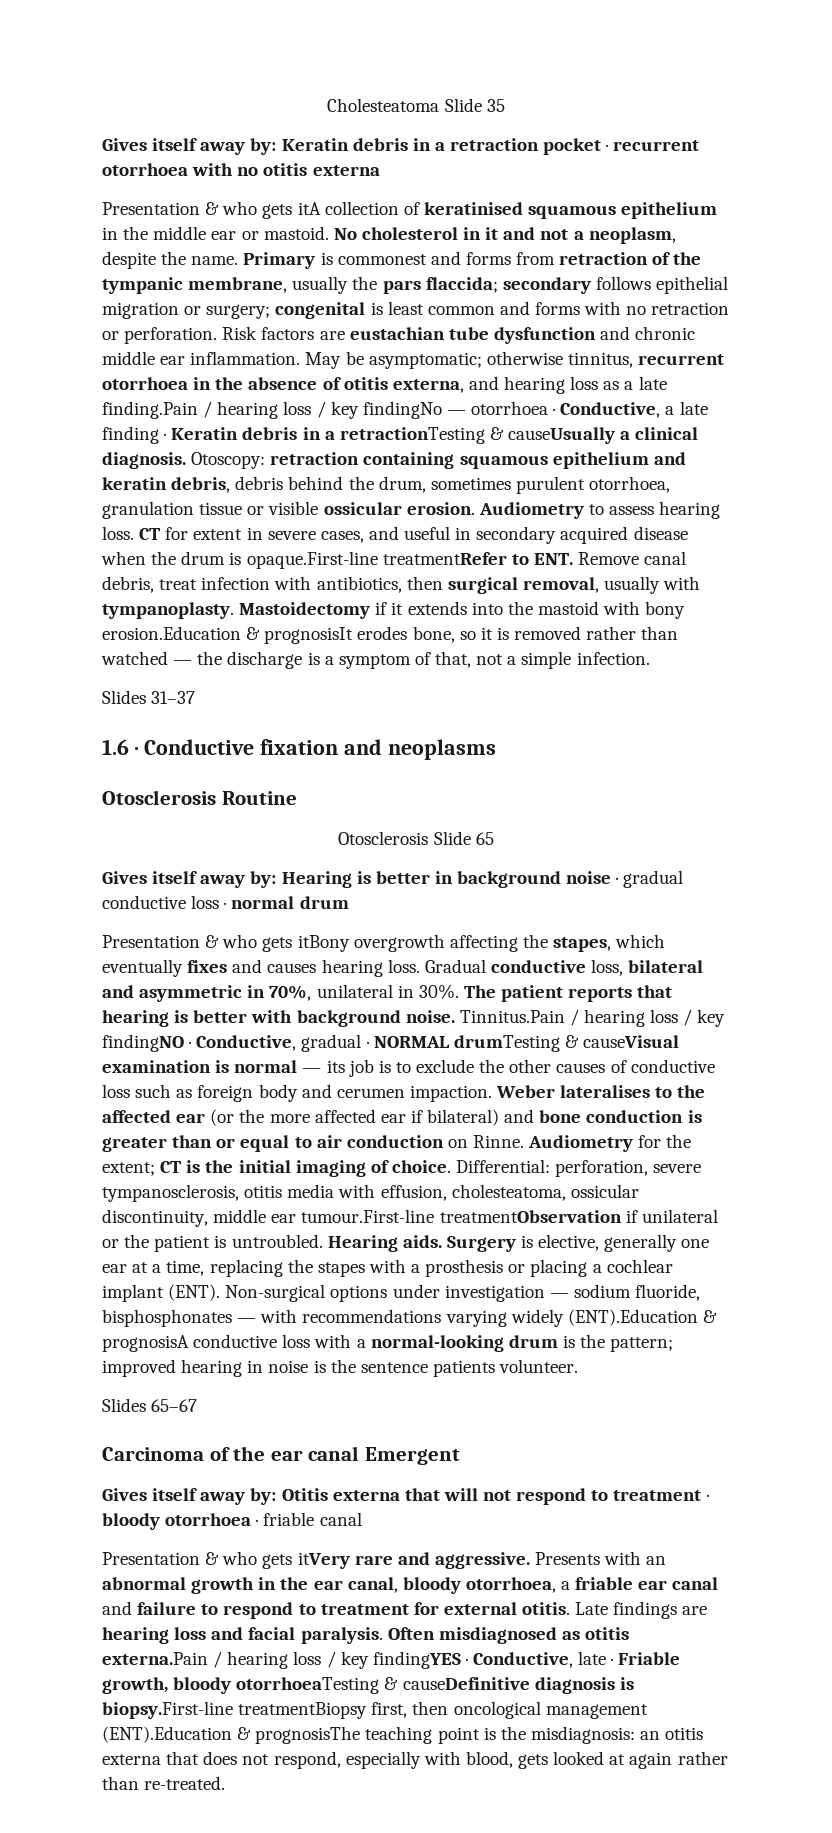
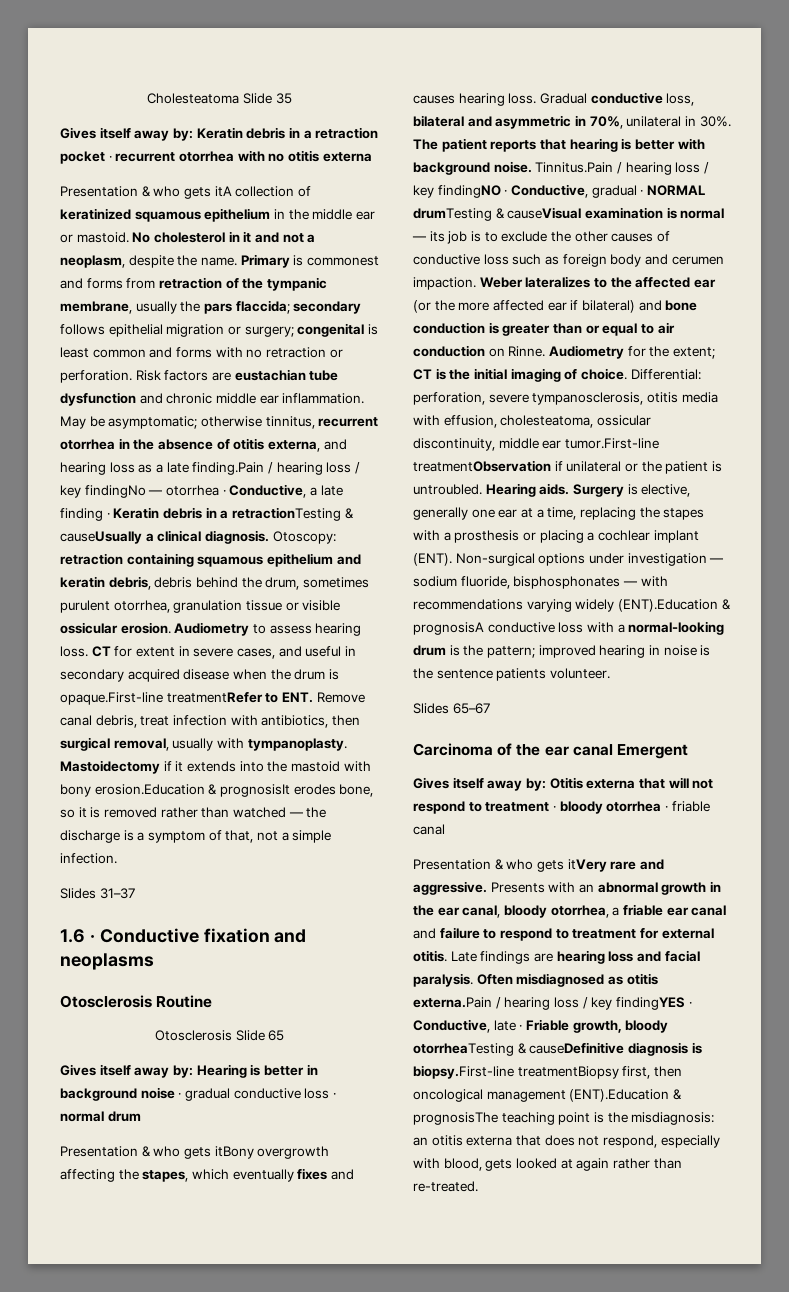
[102,163,188,176] otorrhoea -> [178,151,234,162] otorrhea
[423,202,523,215] keratinised -> [60,208,131,220] keratinized
[102,377,188,390] otorrhoea -> [60,439,115,450] otorrhea
[471,401,549,415] otorrhoea -> [165,485,219,496] otorrhea
[589,476,671,493] otorrhoea, -> [113,600,170,613] otorrhea,
[560,1085,651,1098] lateralises -> [525,276,591,288] lateralizes
[301,1209,435,1223] tumour.First-line -> [564,438,659,449] tumor.First-line
[165,1513,252,1526] otorrhoea -> [606,801,662,812] otorrhea
[465,1577,556,1593] otorrhoea, -> [550,905,609,918] otorrhea,
[236,1677,380,1694] otorrhoeaTesting -> [413,1043,514,1056] otorrheaTesting

